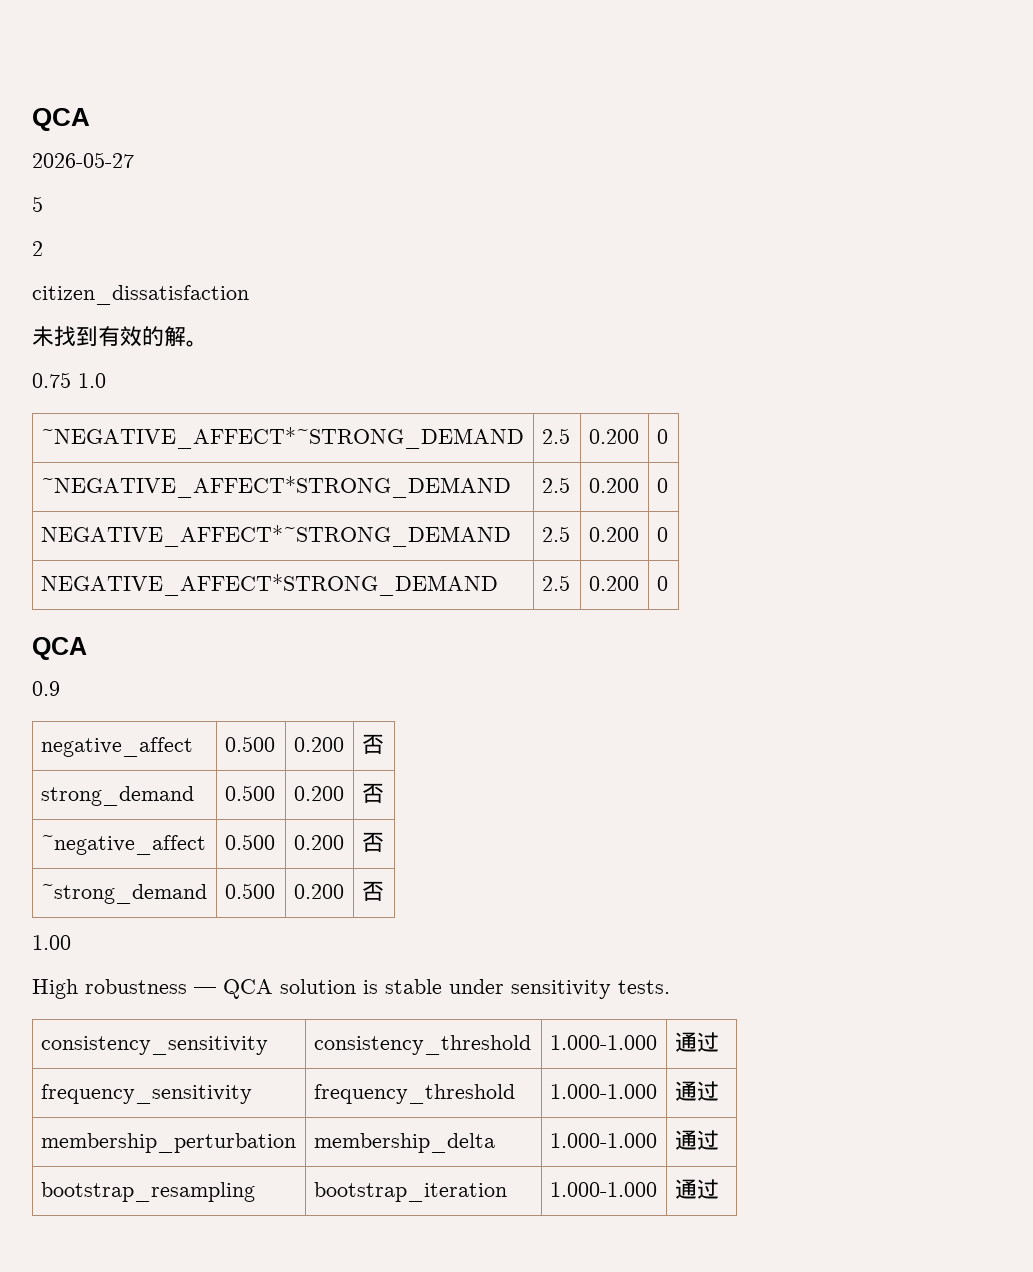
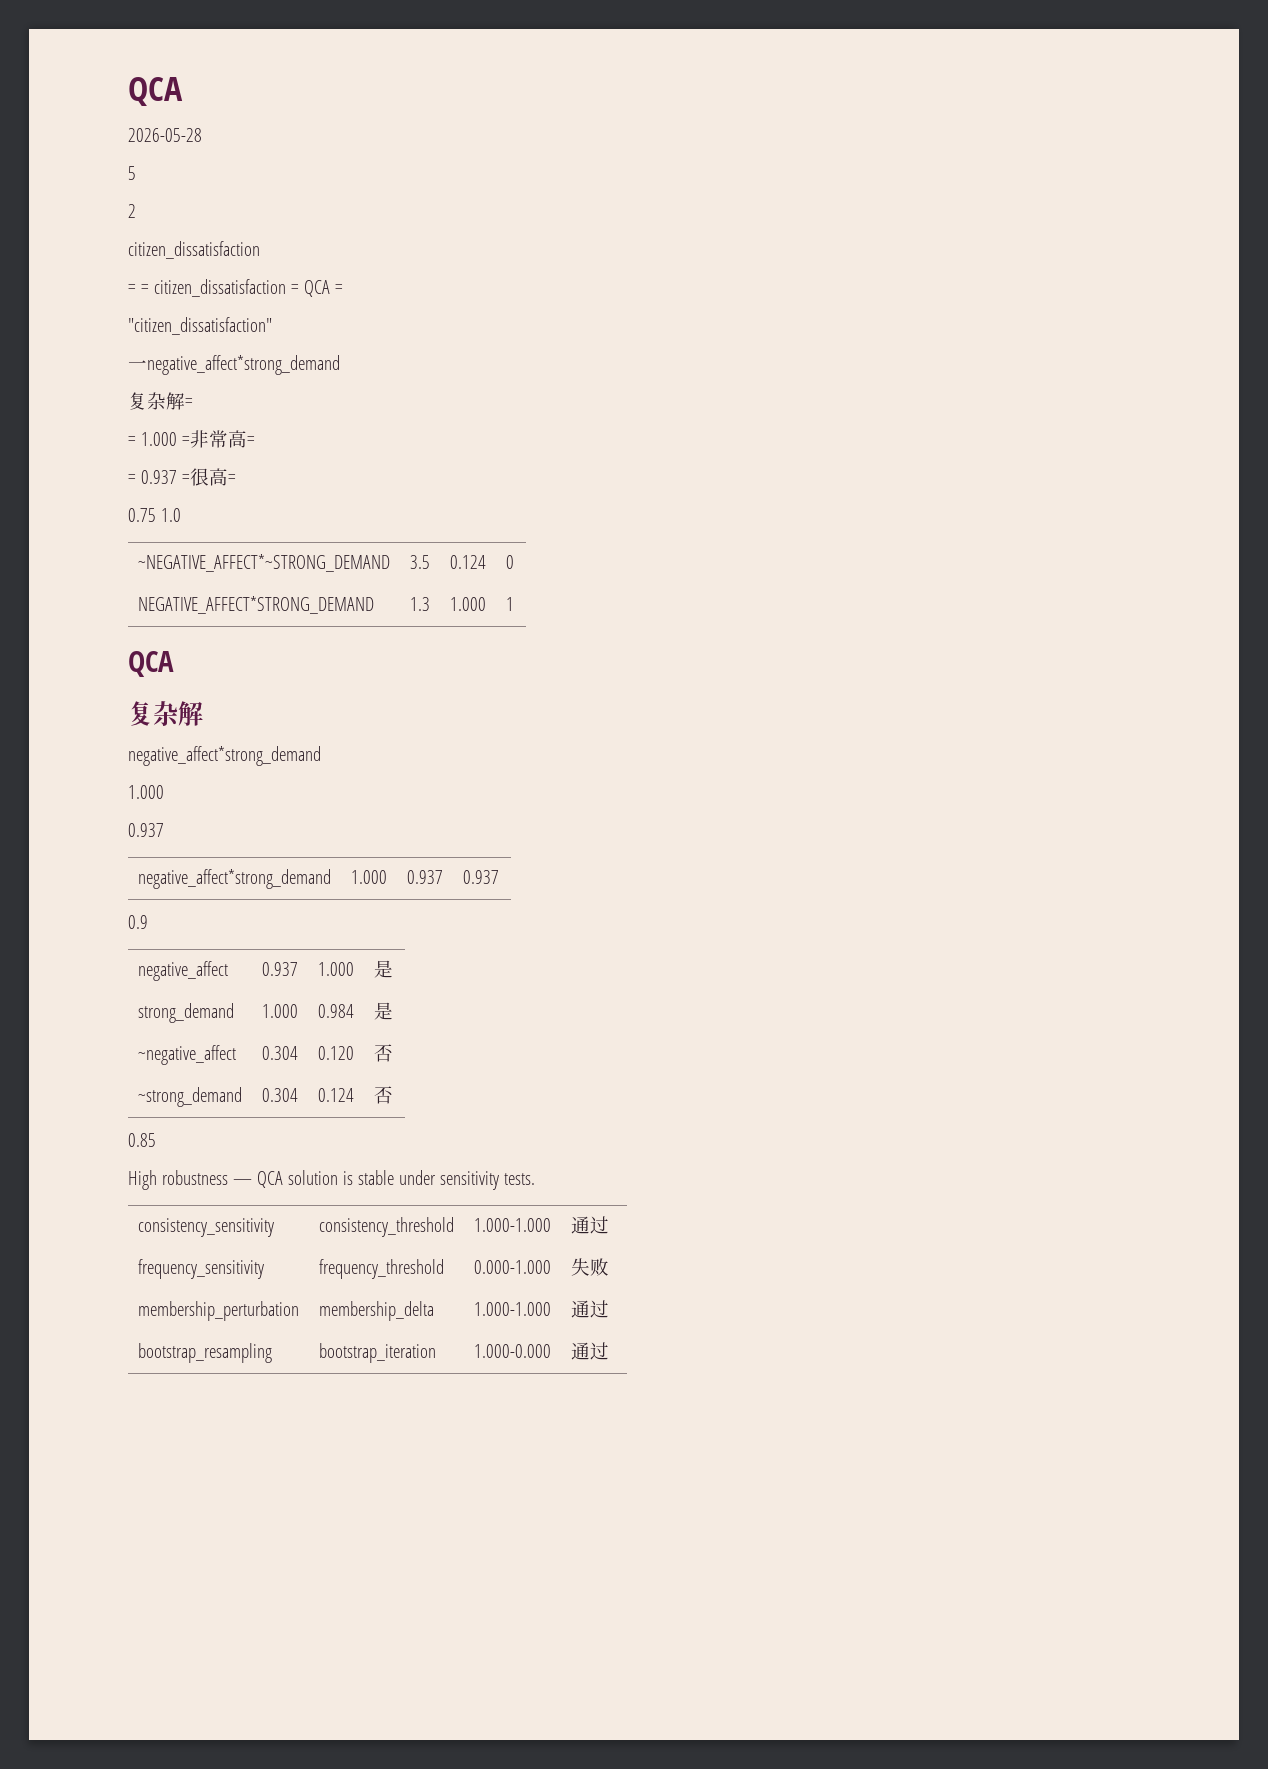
[32,108,90,131] [32,152,134,168] QCA // 2026-05-27 -> [128,77,183,106] [128,128,202,142] QCA // 2026-05-28
[32,326,208,347] [32,372,106,388] [40,427,524,449] [541,428,570,444] [588,429,639,444] [656,429,668,444] [40,476,511,498] [541,477,570,493] [588,478,639,493] [656,478,668,493] [40,525,511,547] [541,526,570,542] [588,527,639,542] [656,527,668,542] [40,574,498,596] [541,575,570,591] [588,576,639,591] [656,576,668,591] [32,637,87,660] 未找到有效的解。 // 0.75 1.0 // ~NEGATIVE_AFFECT*~STRONG_DEMAND | 2.5 | 0.200 | 0 // ~NEGATIVE_AFFECT*STRONG_DEMAND | 2.5 | 0.200 | 0 // NEGATIVE_AFFECT*~STRONG_DEMAND | 2.5 | 0.200 | 0 // NEGATIVE_AFFECT*STRONG_DEMAND | 2.5 | 0.200 | 0 // QCA -> [128,279,343,297] [128,317,272,335] [128,355,340,375] [128,392,193,410] [128,430,255,448] [128,468,236,486] [128,508,181,522] [137,554,390,572] [409,555,430,569] [449,555,486,569] [505,555,514,569] [137,596,374,614] [409,597,430,611] [449,597,486,611] [505,597,514,611] [128,651,174,677] [128,701,203,726] [128,746,321,766] [128,785,164,799] [128,823,164,837] [137,869,331,889] [350,870,387,884] [406,870,443,884] [462,870,499,884] = = citizen_dissatisfaction = QCA = // "citizen_dissatisfaction" // 一negative_affect*strong_demand // 复杂解= // = 1.000 =非常高= // = 0.937 =很高= // 0.75 1.0 // ~NEGATIVE_AFFECT*~STRONG_DEMAND | 3.5 | 0.124 | 0 // NEGATIVE_AFFECT*STRONG_DEMAND | 1.3 | 1.000 | 1 // QCA // 复杂解 // negative_affect*strong_demand // 1.000 // 0.937 // negative_affect*strong_demand | 1.000 | 0.937 | 0.937
[224,736,275,752] [293,737,344,752] [361,734,384,754] 0.500 | 0.200 | 否 -> [261,962,298,976] [317,962,354,976] [373,960,393,978] 0.937 | 1.000 | 是
[224,785,275,801] [293,786,344,801] [361,783,384,803] 0.500 | 0.200 | 否 -> [261,1004,298,1018] [317,1004,354,1018] [373,1002,393,1020] 1.000 | 0.984 | 是
[224,834,275,850] [293,835,344,850] 0.500 | 0.200 -> [261,1046,298,1060] [317,1046,354,1060] 0.304 | 0.120
[224,883,275,899] [293,884,344,899] [361,881,384,901] [32,935,71,950] 0.500 | 0.200 | 否 // 1.00 -> [261,1088,298,1102] [317,1088,354,1102] [373,1086,393,1104] [128,1133,156,1147] 0.304 | 0.124 | 否 // 0.85
[549,1084,657,1099] [674,1081,719,1101] 1.000-1.000 | 通过 -> [473,1260,551,1274] [570,1258,609,1276] 0.000-1.000 | 失败
[549,1182,657,1197] 1.000-1.000 -> [473,1344,551,1358] 1.000-0.000

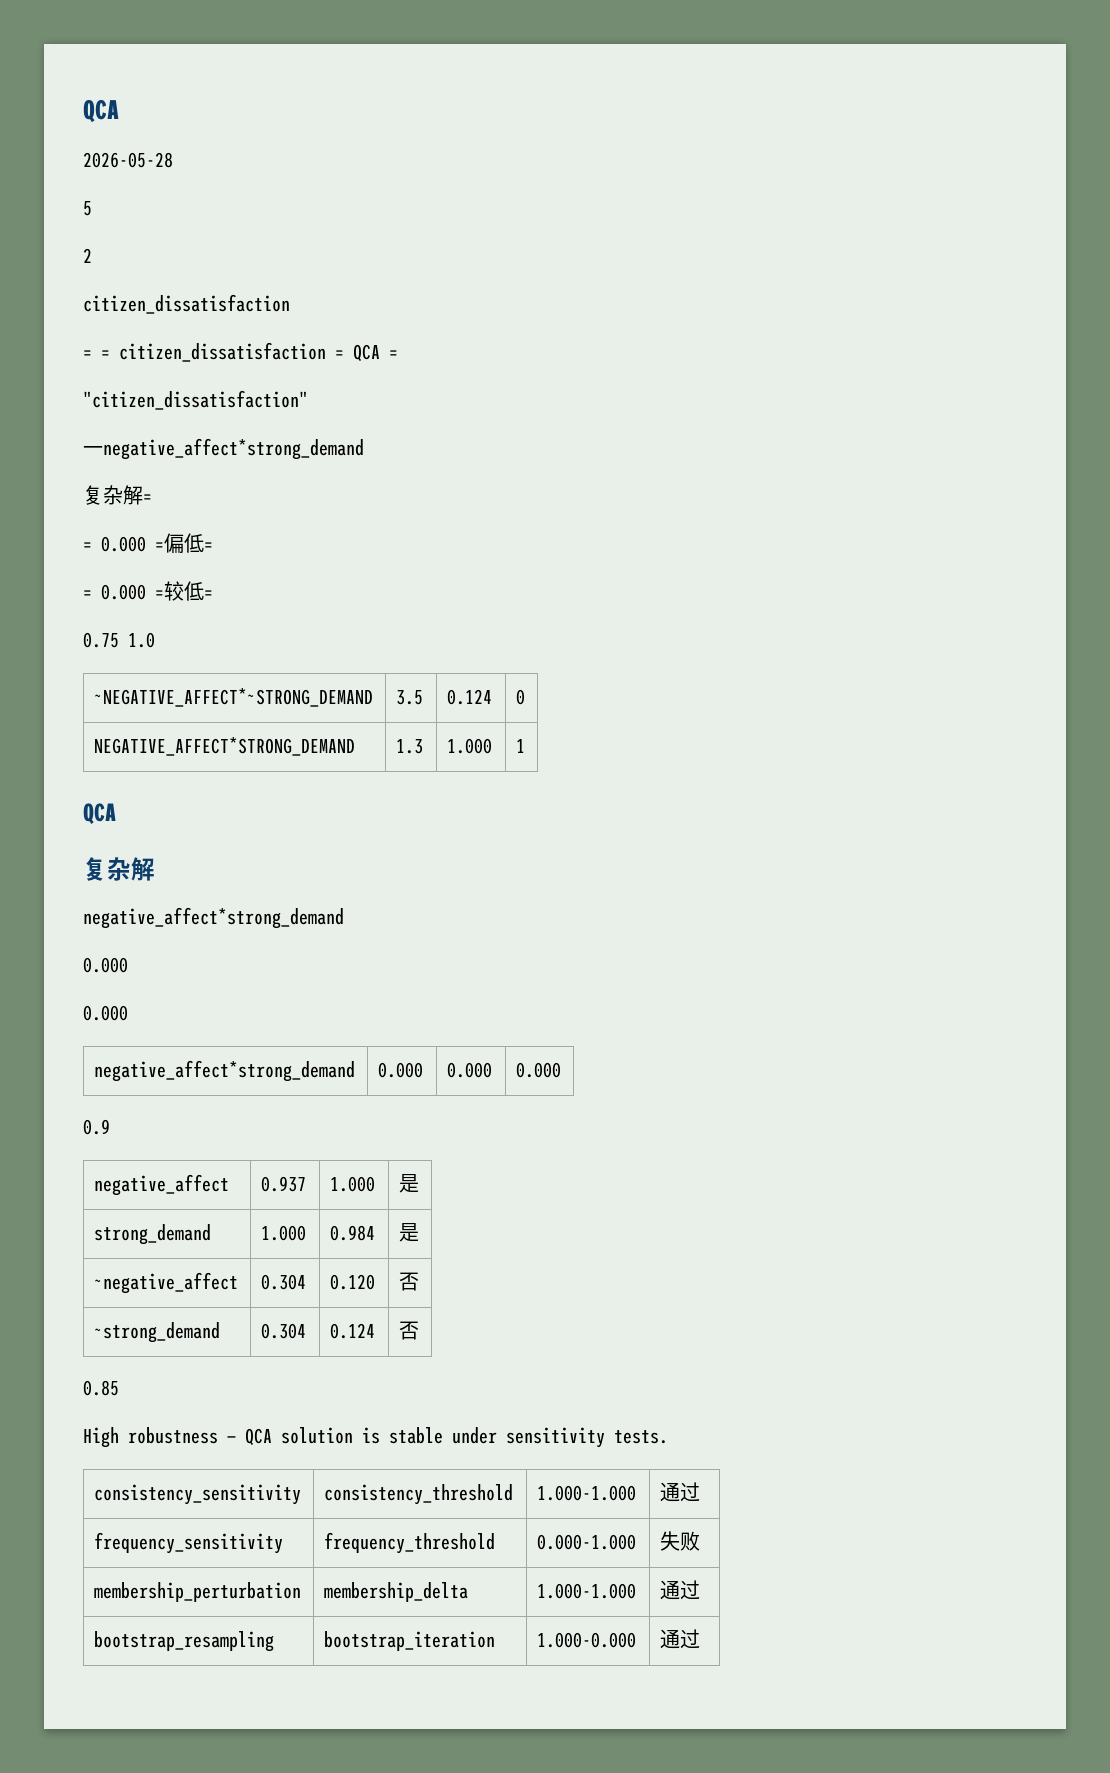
[140,430,255,448] [128,468,228,486] 1.000 =非常高= // = 0.937 =很高 -> [101,533,213,554] [83,581,204,601] 0.000 =偏低= // = 0.000 =较低
[128,785,164,799] [128,823,164,837] 1.000 // 0.937 -> [83,957,128,973] [83,1005,128,1021] 0.000 // 0.000
[350,870,387,884] [406,870,443,884] [462,870,499,884] 1.000 | 0.937 | 0.937 -> [378,1062,424,1078] [447,1062,493,1078] [516,1062,562,1078] 0.000 | 0.000 | 0.000

